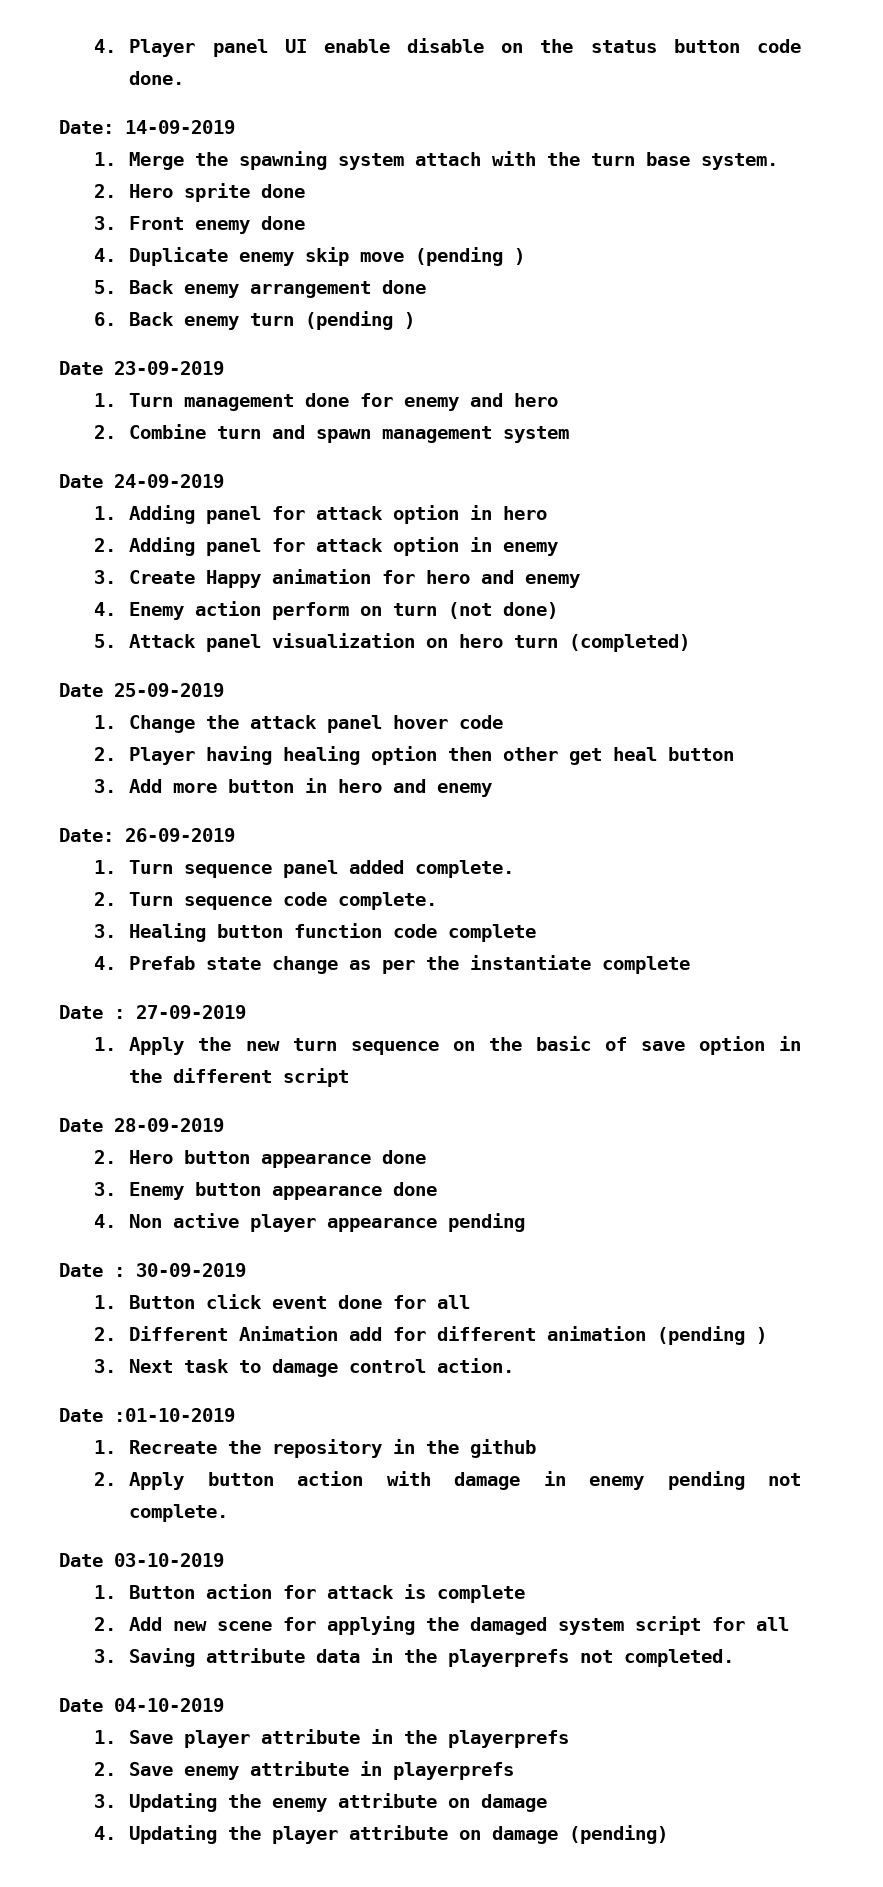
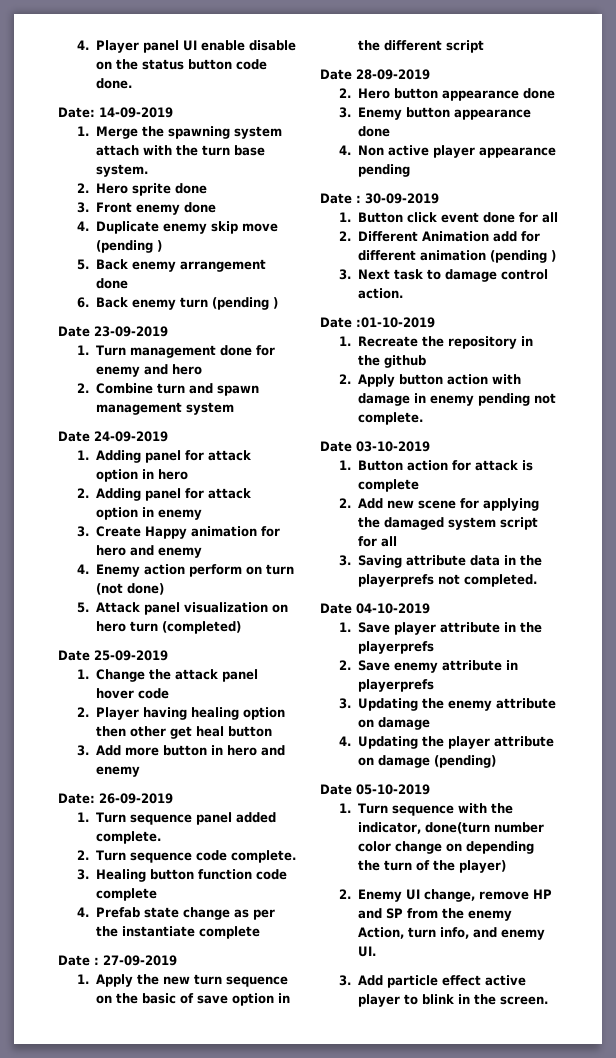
(669, 1834) none -> [320,784,430,795] [339,803,514,816] [358,822,545,834] [358,841,535,854] [358,860,507,873] [339,889,553,902] [358,908,513,921] [358,927,546,940] [358,946,377,957] [339,975,527,988] [358,994,549,1007] // Date 05-10-2019 // 1. Turn sequence with the indicator, done(turn number color change on depending the turn of the player) // 2. Enemy UI change, remove HP and SP from the enemy Action, turn info, and enemy UI. // 3. Add particle effect active player to blink in the screen.

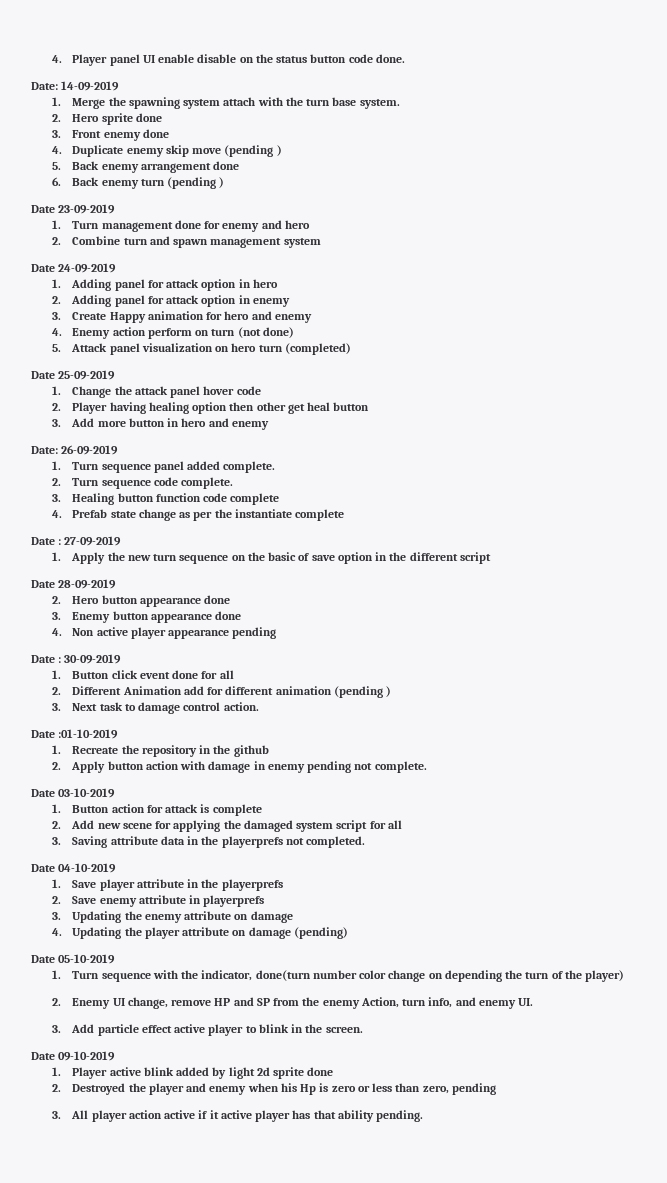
(549, 1000) none -> [31,1051,116,1061] [51,1067,334,1079] [51,1083,496,1095] [51,1110,424,1122] // Date 09-10-2019 // 1. Player active blink added by light 2d sprite done // 2. Destroyed the player and enemy when his Hp is zero or less than zero, pending // 3. All player action active if it active player has that ability pending.

